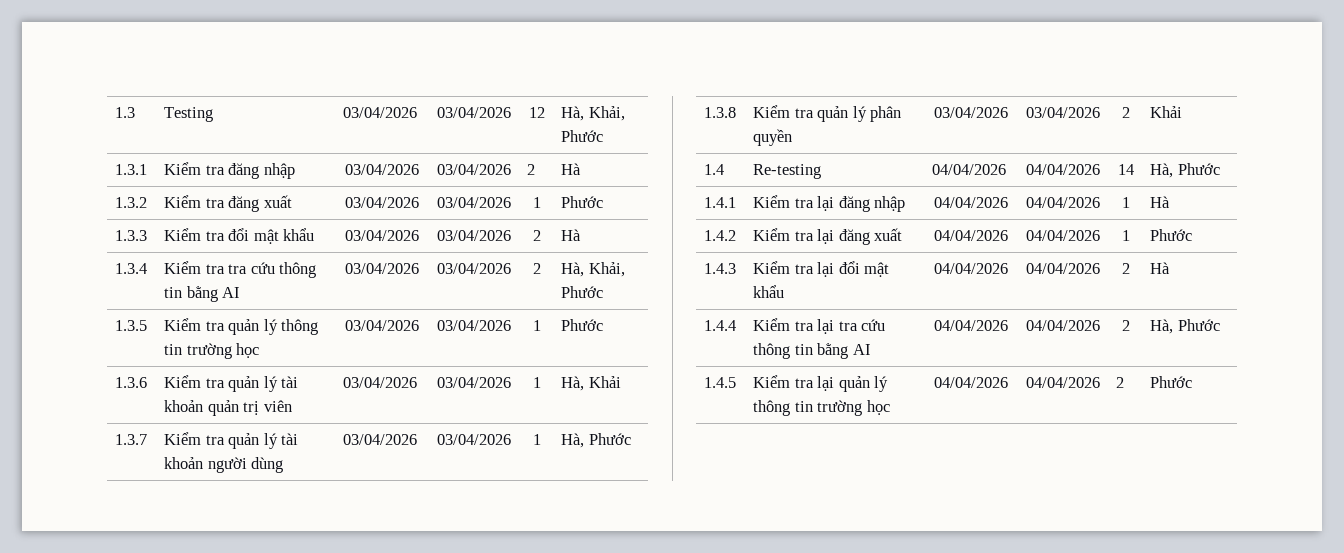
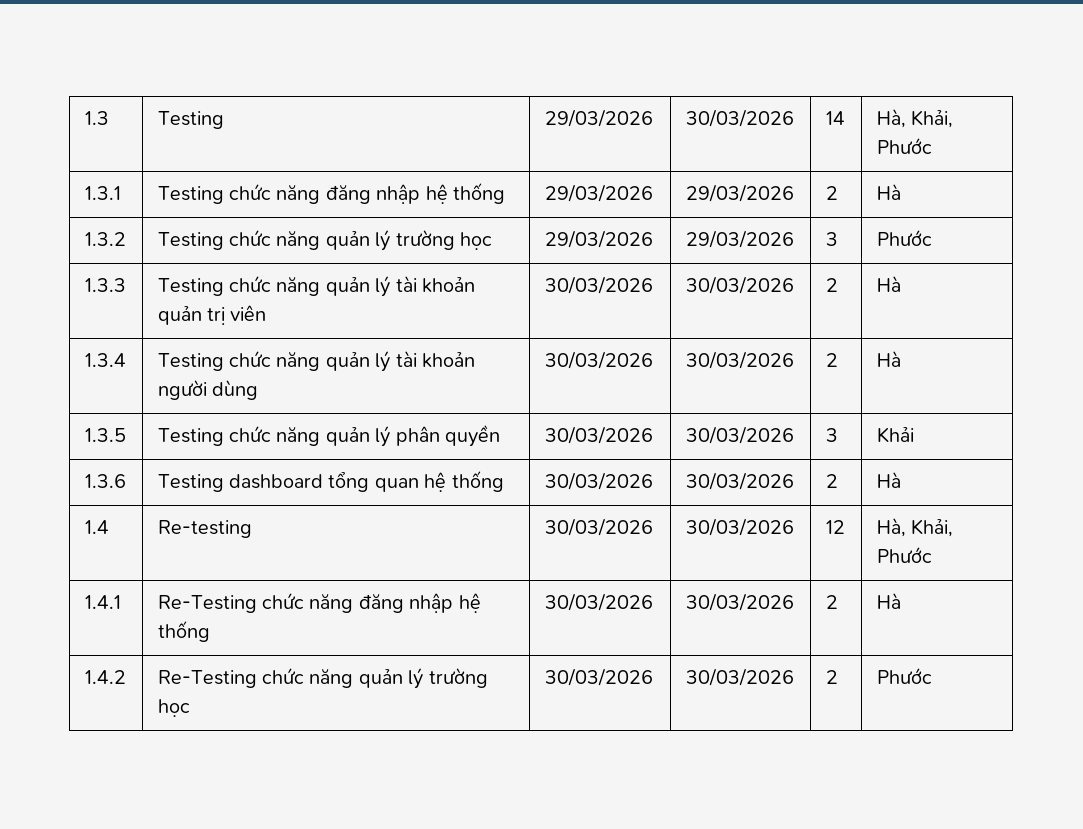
[343,107,418,118] [436,107,511,118] [528,107,545,118] 03/04/2026 | 03/04/2026 | 12 -> [544,109,653,127] [685,109,794,127] [825,111,845,125] 29/03/2026 | 30/03/2026 | 14
[164,162,295,179] [344,164,419,175] [436,164,511,175] Kiểm tra đăng nhập | 03/04/2026 | 03/04/2026 -> [157,183,505,204] [544,184,653,202] [685,184,794,202] Testing chức năng đăng nhập hệ thống | 29/03/2026 | 29/03/2026
[164,195,292,212] [344,197,419,208] [436,197,511,208] [532,197,541,208] [561,196,604,208] [115,230,148,241] [164,228,315,244] [344,230,419,241] [436,230,511,241] [532,230,541,241] [561,229,582,241] [115,263,148,274] [164,261,317,278] [164,286,241,302] [344,263,419,274] [436,263,511,274] [532,263,541,274] [561,262,625,277] [561,286,604,298] [115,320,148,331] [164,318,319,335] [164,343,260,359] [344,320,419,331] [436,320,511,331] [532,320,541,331] [561,319,604,331] [115,377,148,388] [164,375,225,388] Kiểm tra đăng xuất | 03/04/2026 | 03/04/2026 | 1 | Phước // 1.3.3 | Kiểm tra đổi mật khẩu | 03/04/2026 | 03/04/2026 | 2 | Hà // 1.3.4 | Kiểm tra tra cứu thông tin bằng AI | 03/04/2026 | 03/04/2026 | 2 | Hà, Khải, Phước // 1.3.5 | Kiểm tra quản lý thông tin trường học | 03/04/2026 | 03/04/2026 | 1 | Phước // 1.3.6 | Kiểm tra -> [157,230,492,251] [544,230,653,248] [685,230,794,248] [825,232,838,246] [876,230,932,246] [84,278,126,292] [157,276,321,296] Testing chức năng quản lý trường học | 29/03/2026 | 29/03/2026 | 3 | Phước // 1.3.3 | Testing chức năng
[343,377,418,388] [436,377,511,388] [532,377,541,388] [561,376,621,391] [115,434,148,445] [164,432,225,445] 03/04/2026 | 03/04/2026 | 1 | Hà, Khải // 1.3.7 | Kiểm tra -> [544,276,653,294] [685,276,794,294] [825,278,838,292] [876,276,901,292] [84,353,126,367] [157,351,321,371] 30/03/2026 | 30/03/2026 | 2 | Hà // 1.3.4 | Testing chức năng
[343,434,418,445] [436,434,511,445] [532,434,541,445] [561,433,631,448] [704,107,737,118] [753,105,902,122] [753,129,793,146] [933,107,1008,118] [1025,107,1100,118] [1121,107,1130,118] [1150,106,1183,118] 03/04/2026 | 03/04/2026 | 1 | Hà, Phước // 1.3.8 | Kiểm tra quản lý phân quyền | 03/04/2026 | 03/04/2026 | 2 | Khải -> [544,351,653,369] [685,351,794,369] [825,353,838,367] [876,351,901,367] [84,428,126,442] [157,425,500,447] [544,426,653,444] [685,426,794,444] [825,428,838,442] [876,427,914,443] [84,474,126,488] [157,471,504,492] [544,472,653,490] [685,472,794,490] [825,474,838,488] [876,472,901,488] 30/03/2026 | 30/03/2026 | 2 | Hà // 1.3.5 | Testing chức năng quản lý phân quyền | 30/03/2026 | 30/03/2026 | 3 | Khải // 1.3.6 | Testing dashboard tổng quan hệ thống | 30/03/2026 | 30/03/2026 | 2 | Hà
[932,164,1007,175] [1025,164,1100,175] [1117,164,1134,175] [1150,163,1174,178] 04/04/2026 | 04/04/2026 | 14 | Hà, -> [544,518,653,536] [685,518,794,536] [825,520,845,534] [876,518,953,537] 30/03/2026 | 30/03/2026 | 12 | Hà, Khải,
[753,195,906,212] [933,197,1008,208] [1025,197,1100,208] [1121,197,1130,208] [1150,196,1171,208] [704,230,737,241] [753,228,903,245] [933,230,1008,241] [1025,230,1100,241] [1121,230,1130,241] [1150,229,1193,241] [704,263,737,274] [753,261,890,277] [753,285,785,298] [933,263,1008,274] [1025,263,1100,274] [1121,263,1130,274] [1150,262,1171,274] [704,320,737,331] [753,318,886,334] [753,343,871,359] [933,320,1008,331] [1025,320,1100,331] [1121,320,1130,331] [1150,319,1220,334] [704,377,737,388] [753,375,889,392] [753,400,890,416] [933,377,1008,388] [1025,377,1100,388] Kiểm tra lại đăng nhập | 04/04/2026 | 04/04/2026 | 1 | Hà // 1.4.2 | Kiểm tra lại đăng xuất | 04/04/2026 | 04/04/2026 | 1 | Phước // 1.4.3 | Kiểm tra lại đổi mật khẩu | 04/04/2026 | 04/04/2026 | 2 | Hà // 1.4.4 | Kiểm tra lại tra cứu thông tin bằng AI | 04/04/2026 | 04/04/2026 | 2 | Hà, Phước // 1.4.5 | Kiểm tra lại quản lý thông tin trường học | 04/04/2026 | 04/04/2026 -> [157,593,481,613] [157,621,210,642] [544,593,653,611] [685,593,794,611] [825,595,838,609] [876,593,901,609] [84,670,126,684] [157,668,488,689] [157,699,190,717] [544,668,653,686] [685,668,794,686] Re-Testing chức năng đăng nhập hệ thống | 30/03/2026 | 30/03/2026 | 2 | Hà // 1.4.2 | Re-Testing chức năng quản lý trường học | 30/03/2026 | 30/03/2026

